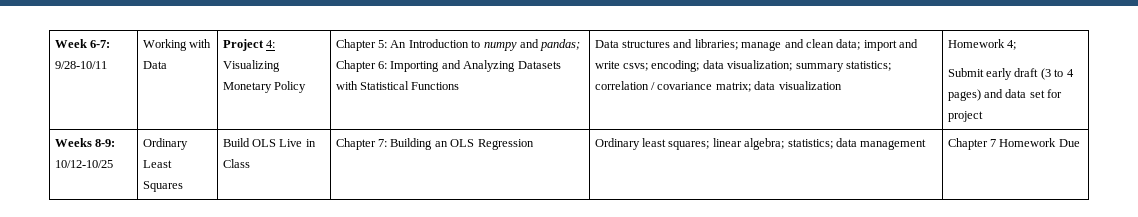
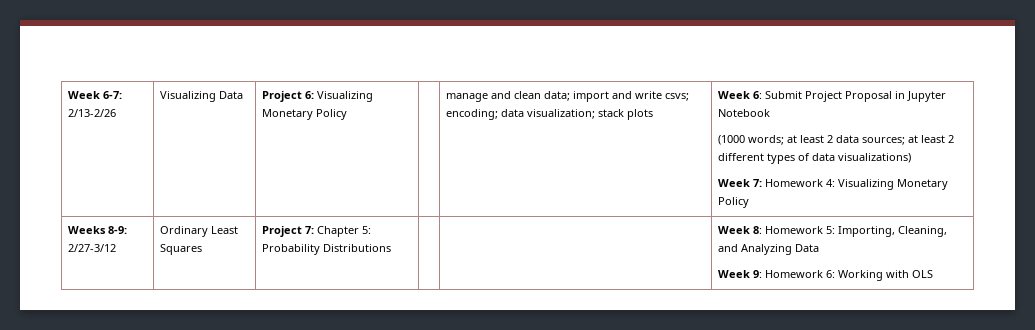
[54,61,107,69] [142,39,212,51] 9/28-10/11 | Working with -> [68,109,117,117] [160,91,217,102] 2/13-2/26 | Visualizing
[266,40,276,48] 4: -> [305,91,315,99] 6:
[335,39,581,51] [335,60,561,72] [335,81,460,90] [594,39,738,50] Chapter 5: An Introduction to numpy and pandas; Chapter 6: Importing and Analyzing Datasets with Statistical Functions | Data structures and libraries; -> (348, 114) |
[795,61,891,72] [594,81,842,92] [947,39,1017,50] [947,68,1074,80] [947,89,1063,101] [947,111,983,122] summary statistics; correlation / covariance matrix; data visualization | Homework 4; // Submit early draft (3 to 4 pages) and data set for project -> [598,109,654,120] [718,91,947,102] [718,109,771,117] [718,135,955,145] [718,153,912,164] [718,179,949,190] [718,197,750,208] stack plots | Week 6: Submit Project Proposal in Jupyter Notebook // (1000 words; at least 2 data sources; at least 2 different types of data visualizations) // Week 7: Homework 4: Visualizing Monetary Policy
[54,160,113,168] 10/12-10/25 -> [68,244,117,252] 2/27-3/12
[222,138,316,147] [222,159,250,168] [335,138,534,150] [594,138,927,150] [947,138,1080,150] Build OLS Live in Class | Chapter 7: Building an OLS Regression | Ordinary least squares; linear algebra; statistics; data management | Chapter 7 Homework Due -> [262,226,372,237] [262,244,392,255] [718,226,948,237] [718,244,820,255] [718,270,934,281] Project 7: Chapter 5: Probability Distributions | | | Week 8: Homework 5: Importing, Cleaning, and Analyzing Data // Week 9: Homework 6: Working with OLS

